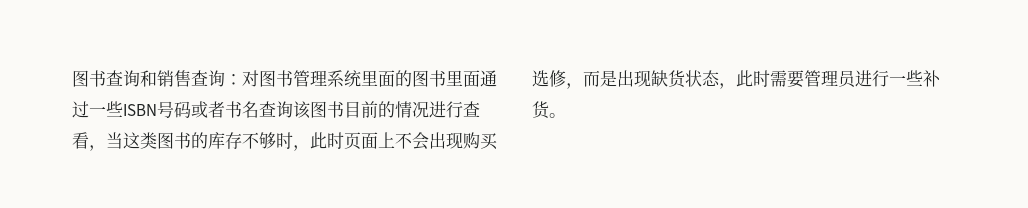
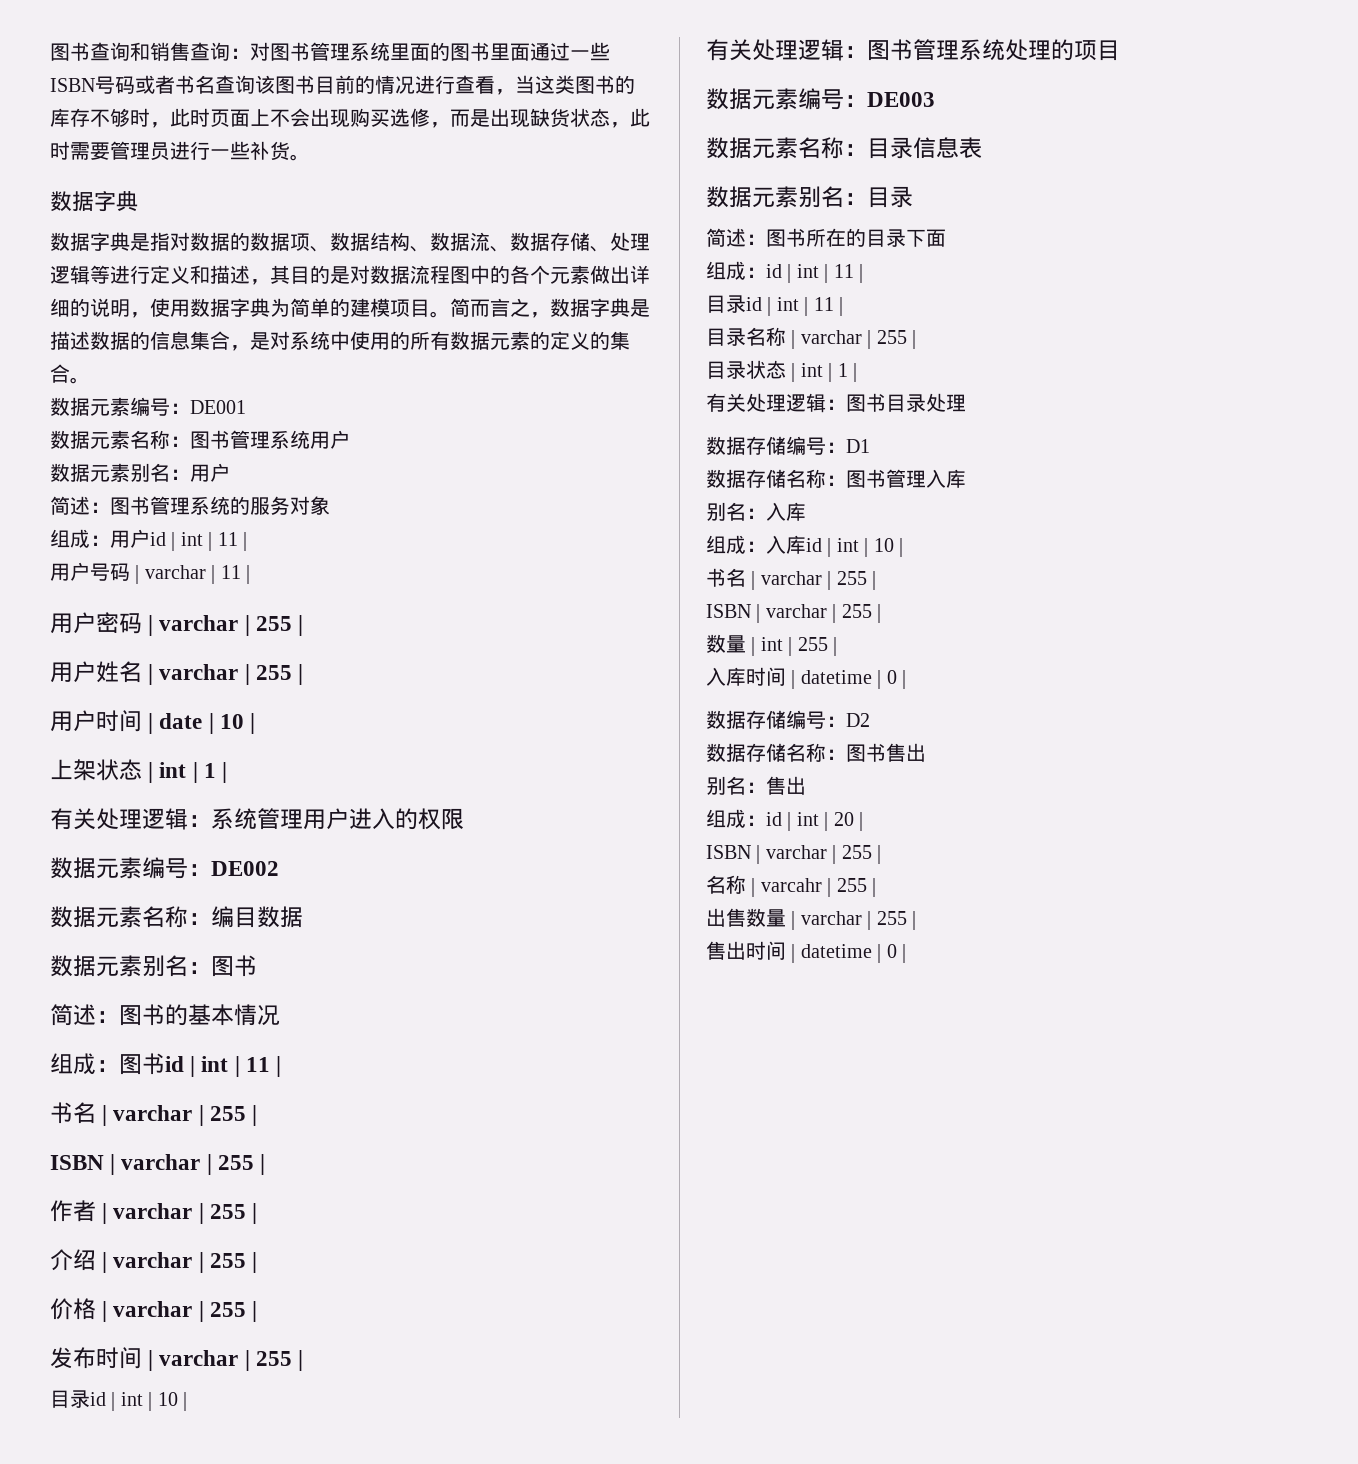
(566, 115) none -> [50,191,138,212] [50,232,650,252] [50,265,650,285] [50,298,650,318] [50,331,630,351] [50,364,90,384] [50,397,246,416] [50,430,350,449] [50,463,230,482] [50,496,330,515] [50,529,248,551] [50,562,251,584] [50,612,304,636] [50,661,304,685] [50,710,256,734] [50,759,228,783] [50,808,464,830] [50,857,279,879] [50,906,303,928] [50,955,257,977] [50,1004,280,1026] [50,1053,282,1077] [50,1102,258,1126] [50,1154,266,1175] [50,1200,258,1224] [50,1249,258,1273] [50,1298,258,1322] [50,1347,304,1371] [50,1390,188,1411] [706,39,1120,61] [706,88,935,110] [706,137,982,159] [706,186,913,208] [706,228,946,247] [706,261,863,283] [706,295,843,316] [706,327,916,349] [706,360,857,382] [706,393,966,413] [706,436,870,455] [706,469,966,488] [706,502,806,521] [706,535,903,557] [706,568,876,590] [706,604,881,623] [706,634,837,656] [706,667,906,689] [706,710,870,729] [706,743,926,762] [706,776,806,795] [706,809,863,831] [706,845,881,864] [706,875,876,897] [706,908,916,930] [706,941,906,963] // 数据字典 // 数据字典是指对数据的数据项、数据结构、数据流、数据存储、处理逻辑等进行定义和描述，其目的是对数据流程图中的各个元素做出详细的说明，使用数据字典为简单的建模项目。简而言之，数据字典是描述数据的信息集合，是对系统中使用的所有数据元素的定义的集合。 // 数据元素编号：DE001 // 数据元素名称：图书管理系统用户 // 数据元素别名：用户 // 简述：图书管理系统的服务对象 // 组成：用户id | int | 11 | // 用户号码 | varchar | 11 | // 用户密码 | varchar | 255 | // 用户姓名 | varchar | 255 | // 用户时间 | date | 10 | // 上架状态 | int | 1 | // 有关处理逻辑：系统管理用户进入的权限 // 数据元素编号：DE002 // 数据元素名称：编目数据 // 数据元素别名：图书 // 简述：图书的基本情况 // 组成：图书id | int | 11 | // 书名 | varchar | 255 | // ISBN | varchar | 255 | // 作者 | varchar | 255 | // 介绍 | varchar | 255 | // 价格 | varchar | 255 | // 发布时间 | varchar | 255 | // 目录id | int | 10 | // 有关处理逻辑：图书管理系统处理的项目 // 数据元素编号：DE003 // 数据元素名称：目录信息表 // 数据元素别名：目录 // 简述：图书所在的目录下面 // 组成：id | int | 11 | // 目录id | int | 11 | // 目录名称 | varchar | 255 | // 目录状态 | int | 1 | // 有关处理逻辑：图书目录处理 // 数据存储编号：D1 // 数据存储名称：图书管理入库 // 别名：入库 // 组成：入库id | int | 10 | // 书名 | varchar | 255 | // ISBN | varchar | 255 | // 数量 | int | 255 | // 入库时间 | datetime | 0 | // 数据存储编号：D2 // 数据存储名称：图书售出 // 别名：售出 // 组成：id | int | 20 | // ISBN | varchar | 255 | // 名称 | varcahr | 255 | // 出售数量 | varchar | 255 | // 售出时间 | datetime | 0 |

